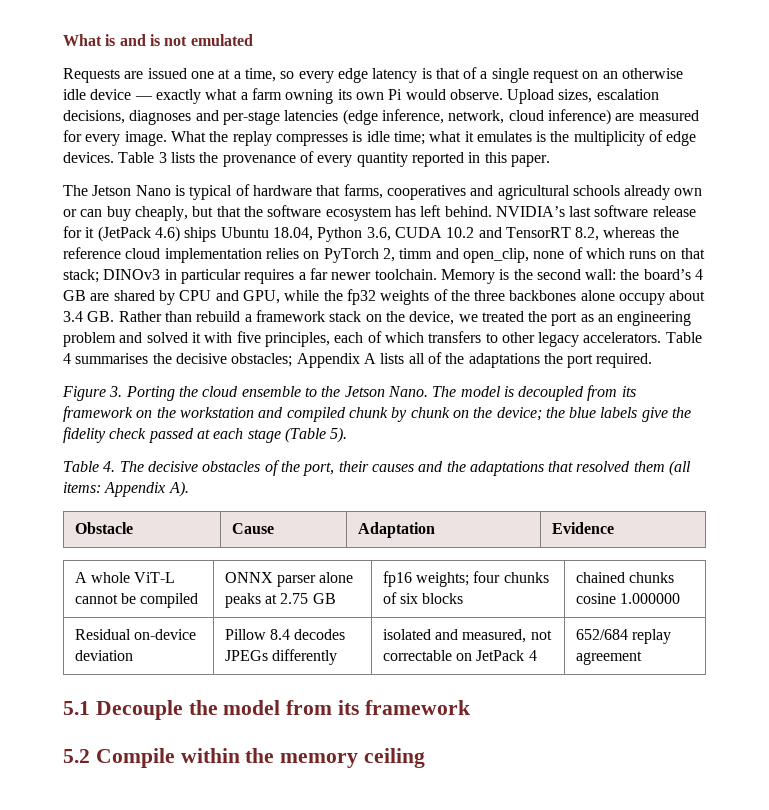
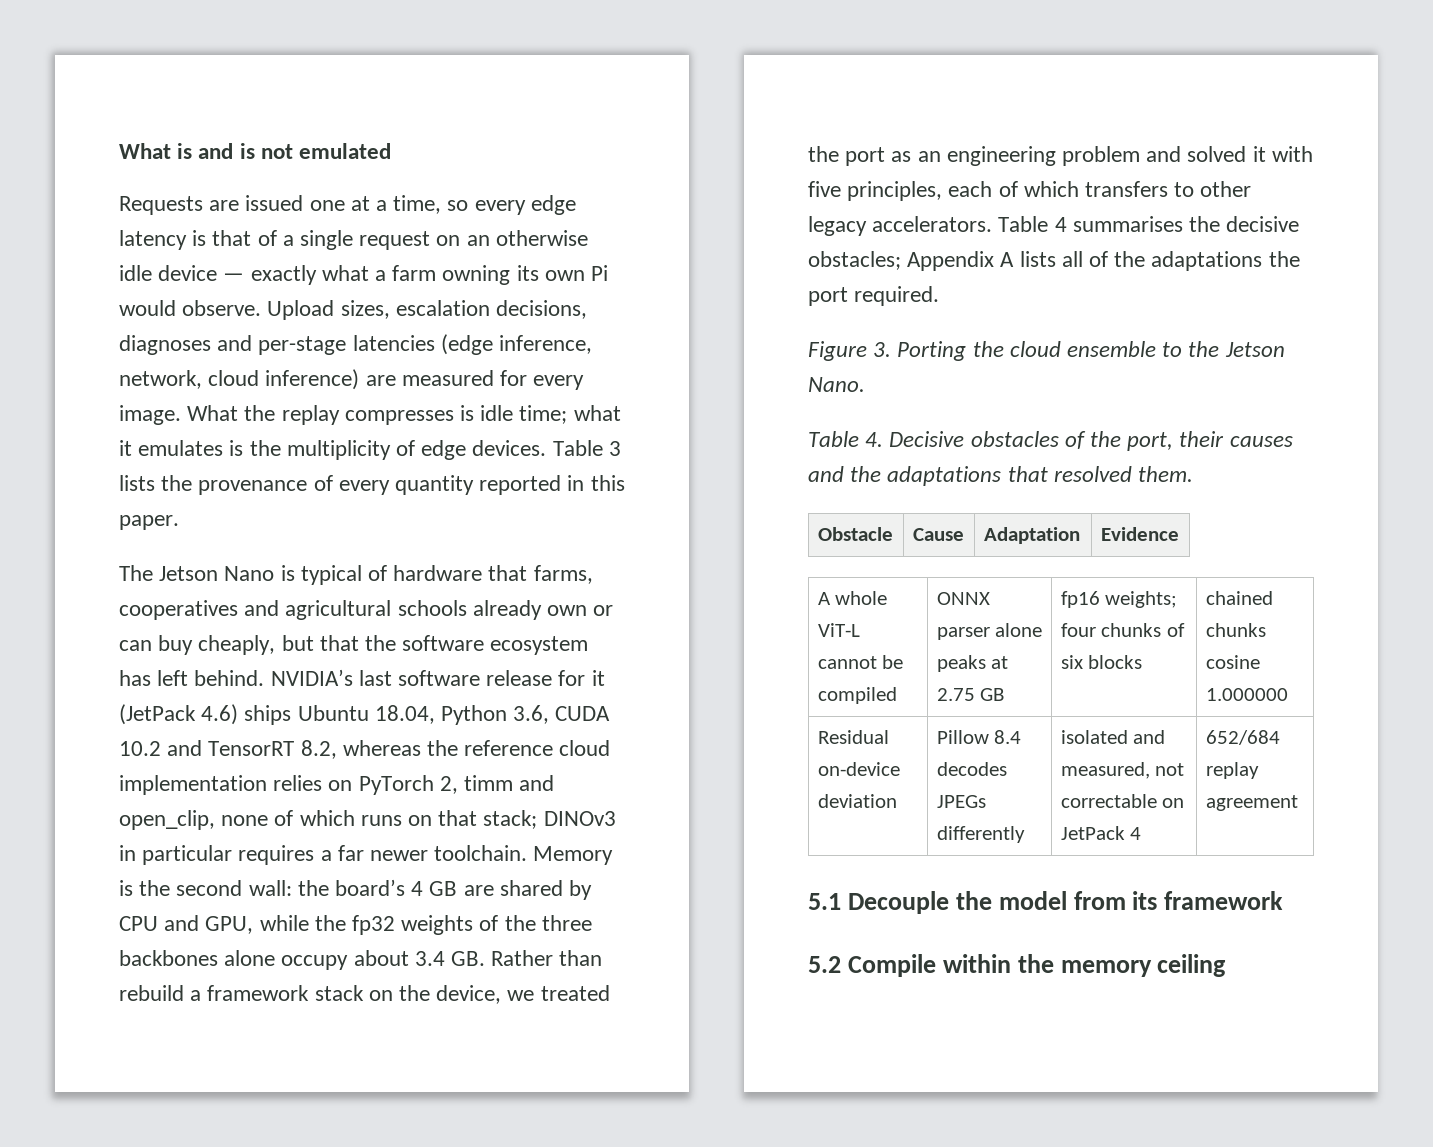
[432,385,636,401] [63,406,692,422] [63,427,348,443] The model is decoupled from its framework on the workstation and compiled chunk by chunk on the device; the blue labels give the fidelity check passed at each stage (Table 5). -> (865, 384) none
[119,461,198,472] The decisive -> [889,431,965,447] Decisive
[633,460,692,476] [63,481,189,497] them (all items: Appendix A). -> [1138,466,1194,482] them.

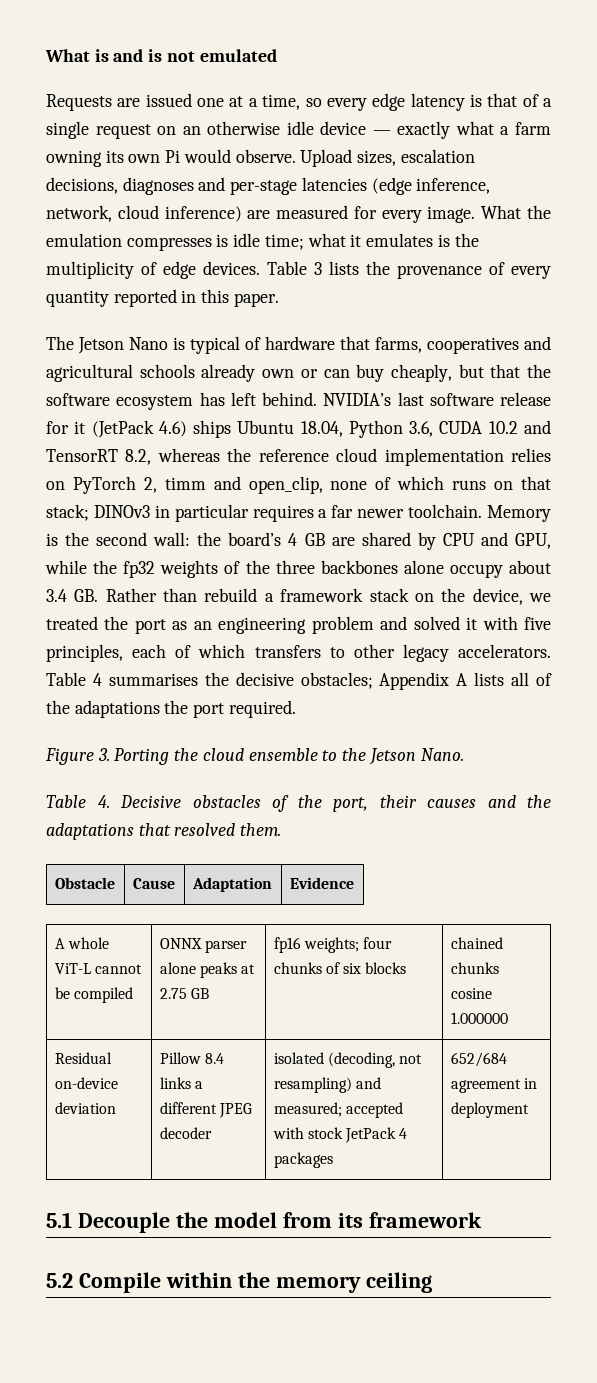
[281,405,340,425] replay -> [46,233,122,247] emulation
[936,762,1007,776] [936,795,986,808] [936,826,1025,843] [1060,730,1166,744] [1060,762,1185,779] [1060,794,1185,808] decodes JPEGs differently | isolated and measured, not correctable on -> [159,1077,203,1089] [159,1102,252,1118] [159,1127,212,1139] [273,1052,423,1068] [273,1077,381,1093] [273,1102,403,1118] [272,1127,343,1139] links a different JPEG decoder | isolated (decoding, not resampling) and measured; accepted with stock
(1142, 833) none -> [273,1152,333,1168] packages
[1205,762,1259,779] replay -> (507, 1059) none
(1298, 803) none -> [523,1078,537,1089] [450,1102,529,1118] in deployment

